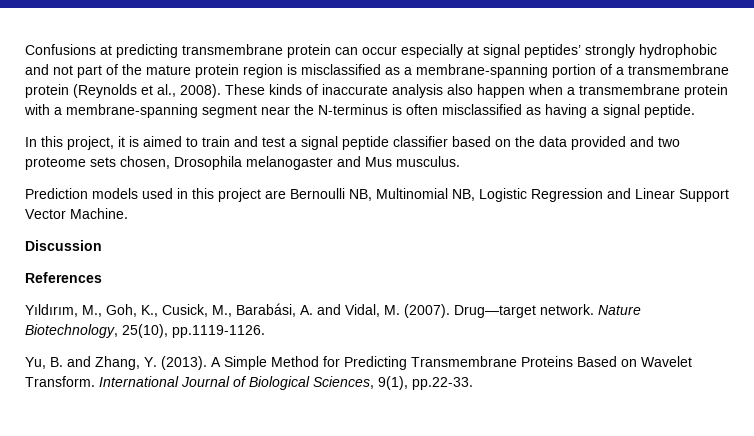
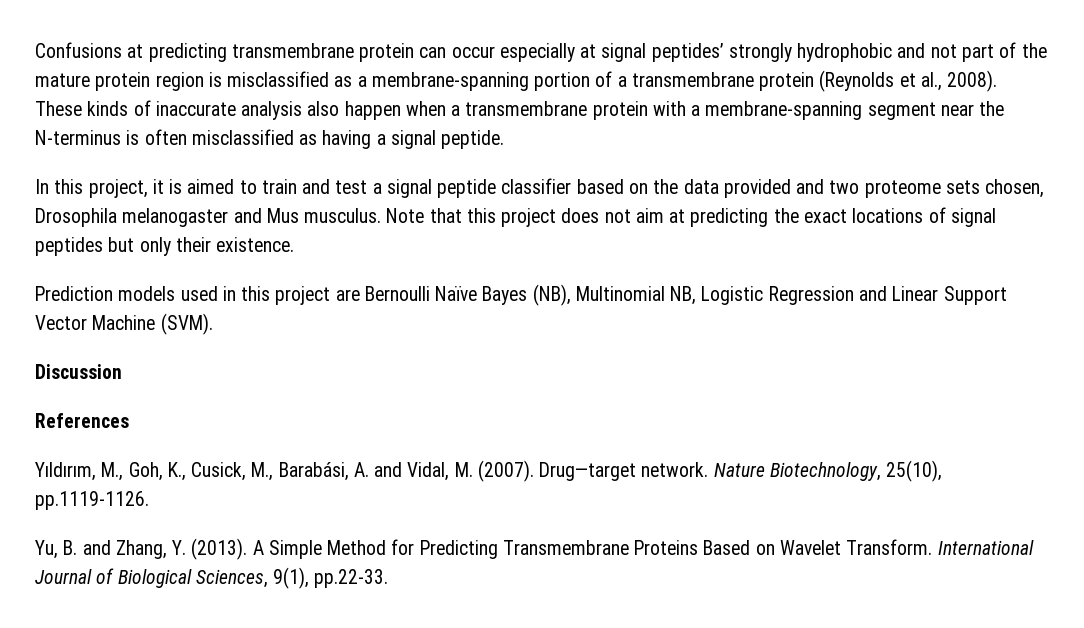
(460, 161) none -> [386,207,996,227] [35,237,295,256] Note that this project does not aim at predicting the exact locations of signal peptides but only their existence.
[349,189,372,201] NB, -> [435,284,571,306] Naïve Bayes (NB),
[70,208,128,219] Machine. -> [92,313,213,335] Machine (SVM).

